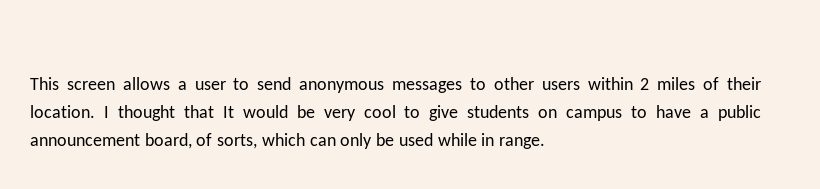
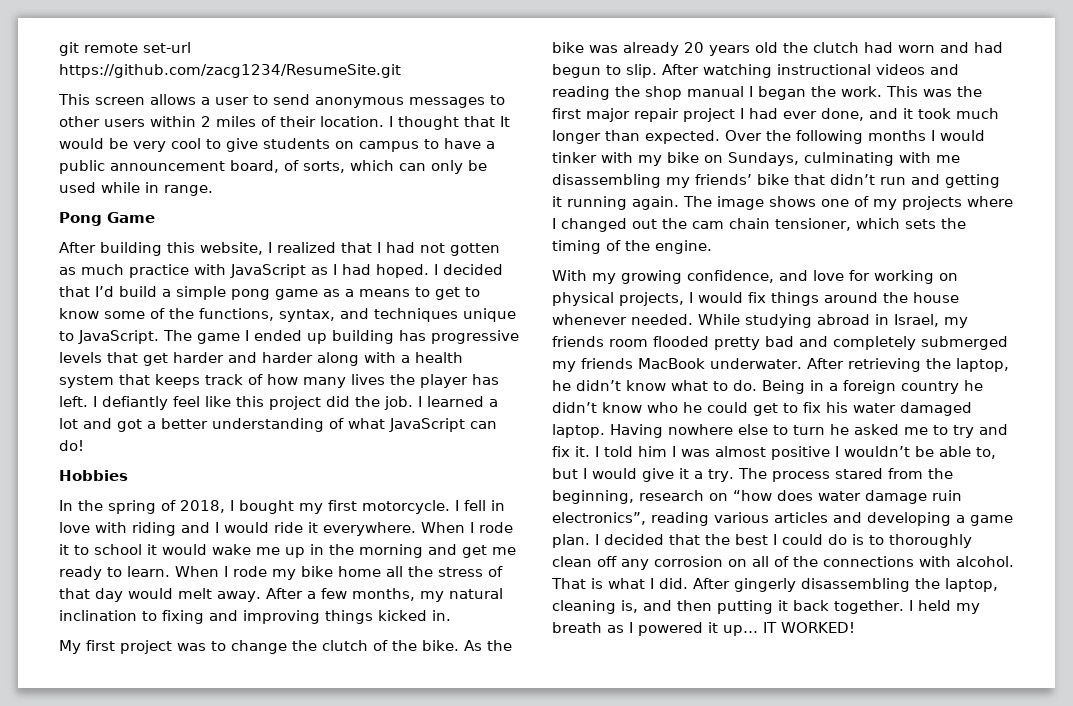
(30, 83) none -> [59,42,191,56] [59,64,401,78] git remote set-url https://github.com/zacg1234/ResumeSite.git //
(545, 143) none -> [59,212,155,226] [59,242,500,256] [59,264,503,278] [59,286,480,300] [59,308,516,322] [59,330,519,344] [59,352,463,366] [59,374,499,388] [59,396,498,410] [59,418,497,432] [59,440,84,451] [59,470,128,481] [59,500,505,514] [59,522,513,536] [59,544,516,558] [59,566,503,580] [59,588,503,602] [59,610,451,624] [59,640,512,654] [552,42,1003,56] [552,64,959,78] [552,86,982,100] [552,108,999,122] [552,130,985,144] [552,152,960,166] [552,174,1000,188] [552,196,1013,210] [552,218,966,232] [552,240,712,254] [552,270,958,284] [552,292,959,306] [552,314,968,328] [552,336,1008,350] [552,358,1009,372] [552,380,983,394] [552,402,972,416] [552,424,1008,438] [552,446,996,460] [552,468,953,482] [552,490,962,504] [552,512,1013,526] [552,534,972,548] [552,556,1014,570] [551,578,998,592] [552,600,980,614] [552,622,855,636] // Pong Game // After building this website, I realized that I had not gotten as much practice with JavaScript as I had hoped. I decided that I’d build a simple pong game as a means to get to know some of the functions, syntax, and techniques unique to JavaScript. The game I ended up building has progressive levels that get harder and harder along with a health system that keeps track of how many lives the player has left. I defiantly feel like this project did the job. I learned a lot and got a better understanding of what JavaScript can do! // Hobbies // In the spring of 2018, I bought my first motorcycle. I fell in love with riding and I would ride it everywhere. When I rode it to school it would wake me up in the morning and get me ready to learn. When I rode my bike home all the stress of that day would melt away. After a few months, my natural inclination to fixing and improving things kicked in. // My first project was to change the clutch of the bike. As the bike was already 20 years old the clutch had worn and had begun to slip. After watching instructional videos and reading the shop manual I began the work. This was the first major repair project I had ever done, and it took much longer than expected. Over the following months I would tinker with my bike on Sundays, culminating with me disassembling my friends’ bike that didn’t run and getting it running again. The image shows one of my projects where I changed out the cam chain tensioner, which sets the timing of the engine. // With my growing confidence, and love for working on physical projects, I would fix things around the house whenever needed. While studying abroad in Israel, my friends room flooded pretty bad and completely submerged my friends MacBook underwater. After retrieving the laptop, he didn’t know what to do. Being in a foreign country he didn’t know who he could get to fix his water damaged laptop. Having nowhere else to turn he asked me to try and fix it. I told him I was almost positive I wouldn’t be able to, but I would give it a try. The process stared from the beginning, research on “how does water damage ruin electronics”, reading various articles and developing a game plan. I decided that the best I could do is to thoroughly clean off any corrosion on all of the connections with alcohol. That is what I did. After gingerly disassembling the laptop, cleaning is, and then putting it back together. I held my breath as I powered it up… IT WORKED!

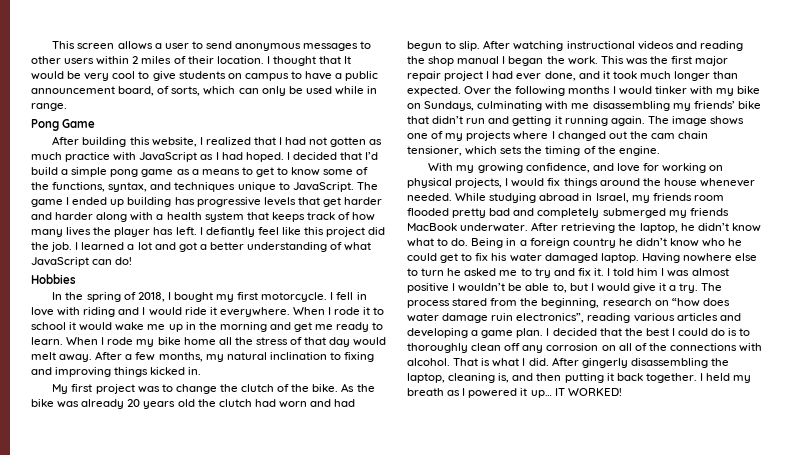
[59,42,191,56] [59,64,401,78] git remote set-url https://github.com/zacg1234/ResumeSite.git // -> (52, 45) none

